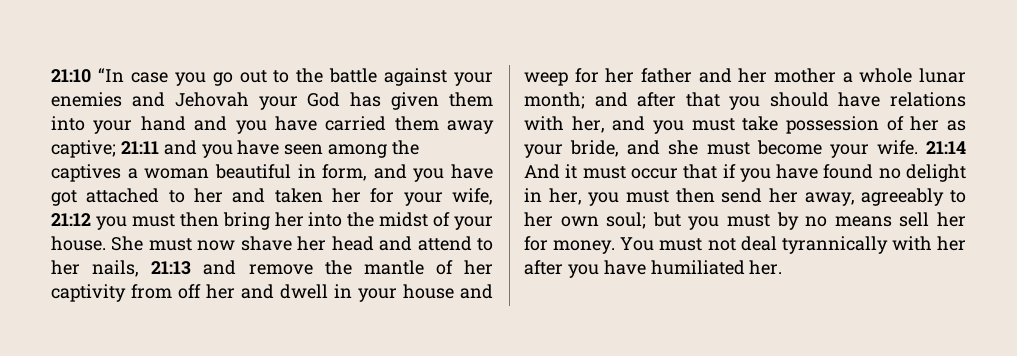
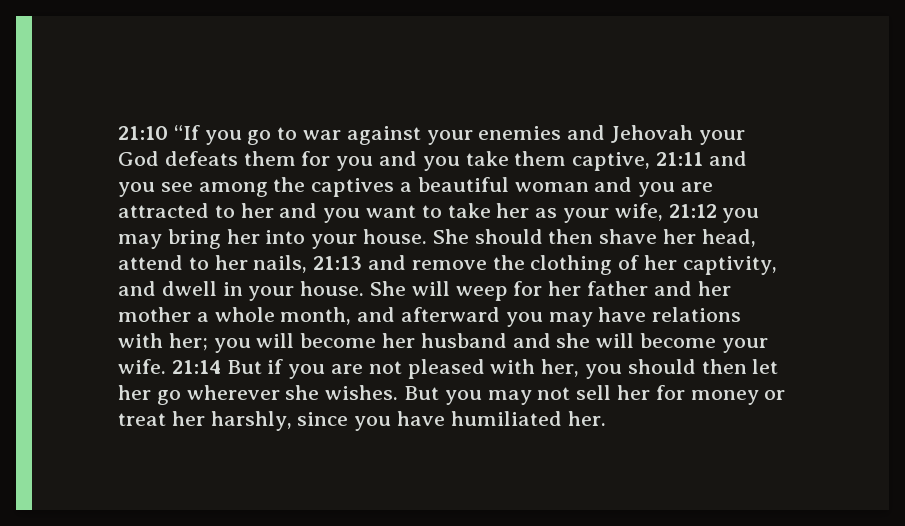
[97,68,378,86] “In case you go out to the battle -> [173,125,342,145] “If you go to war
[350,92,494,110] [51,116,494,134] [51,140,116,158] has given them into your hand and you have carried them away captive; -> [164,151,651,171] defeats them for you and you take them captive,
[237,140,324,155] have seen -> [160,182,193,192] see
[144,164,493,182] [51,188,395,206] woman beautiful in form, and you have got attached to her and taken her for -> [417,177,714,197] [118,203,558,223] beautiful woman and you are attracted to her and you want to take her as
[131,212,219,227] must then -> [118,234,162,249] may
[347,212,493,230] [51,236,413,251] the midst of your house. She must now shave her head and -> [311,229,756,249] your house. She should then shave her head,
[363,260,493,275] [51,284,235,302] mantle of her captivity from off her -> [530,255,777,275] clothing of her captivity,
[403,284,493,299] house and -> [300,281,450,296] house. She will
[919,68,966,83] [524,92,966,110] [524,116,966,134] [524,140,620,158] lunar month; and after that you should have relations with her, and you must take possession of her as your bride, -> [280,307,742,327] [118,333,507,353] month, and afterward you may have relations with her; you will become her husband
[706,142,750,155] must -> [596,333,635,348] will
[524,164,966,182] [524,188,966,206] [524,212,966,230] [524,236,966,254] [524,260,563,275] And it must occur that if you have found no delight in her, you must then send her away, agreeably to her own soul; but you must by no means sell her for money. You must not deal tyrannically with her after -> [226,359,779,379] [118,385,786,405] [118,411,349,431] But if you are not pleased with her, you should then let her go wherever she wishes. But you may not sell her for money or treat her harshly, since

